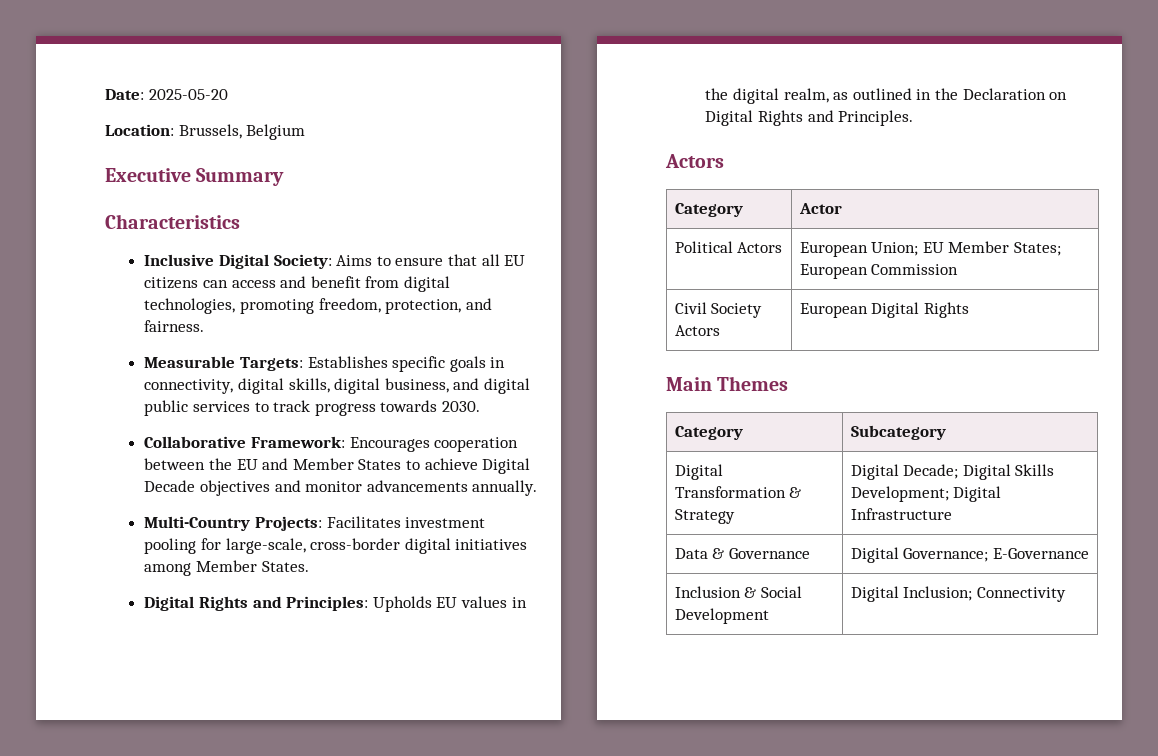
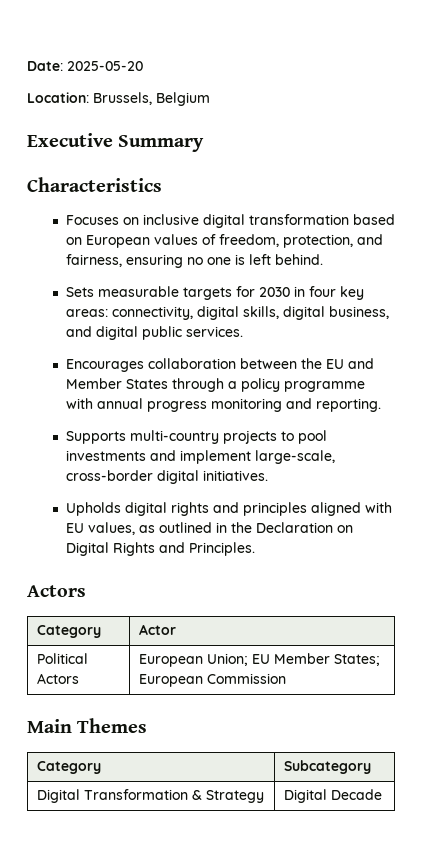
[144,254,526,269] [144,276,450,292] [144,298,492,314] [144,320,205,332] [144,356,506,372] Inclusive Digital Society: Aims to ensure that all EU citizens can access and benefit from digital technologies, promoting freedom, protection, and fairness. // Measurable Targets: Establishes specific goals in -> [65,214,395,228] [65,234,383,248] [65,254,323,268] [65,286,364,300] [65,309,108,317] Focuses on inclusive digital transformation based on European values of freedom, protection, and fairness, ensuring no one is left behind. // Sets measurable targets for 2030 in four key areas:
[192,400,480,416] [144,436,519,452] services to track progress towards 2030. // Collaborative Framework: Encourages cooperation -> [185,326,243,337] [65,358,236,372] services. // Encourages collaboration
[405,458,531,474] [144,480,538,496] [144,516,486,531] [144,538,528,554] [144,560,309,576] [144,596,527,612] [705,88,829,104] to achieve Digital Decade objectives and monitor advancements annually. // Multi-Country Projects: Facilitates investment pooling for large-scale, cross-border digital initiatives among Member States. // Digital Rights and Principles: Upholds EU values in the digital realm, -> [171,378,365,392] [65,398,381,412] [65,430,327,444] [65,450,335,464] [65,470,268,484] [65,502,392,516] [65,522,135,535] through a policy programme with annual progress monitoring and reporting. // Supports multi-country projects to pool investments and implement large-scale, cross-border digital initiatives. // Upholds digital rights and principles aligned with EU values,
[674,302,763,318] [674,325,720,336] [799,302,969,318] // Civil Society Actors | European Digital Rights -> (287, 678) none
[903,464,1055,480] [850,486,1002,502] [850,508,952,520] [674,548,810,559] [850,547,1089,563] [674,586,802,598] [674,608,769,624] [850,586,1066,602] Decade; Digital Skills Development; Digital Infrastructure // Data & Governance | Digital Governance; E-Governance // Inclusion & Social Development | Digital Inclusion; Connectivity -> [331,789,383,800] Decade

